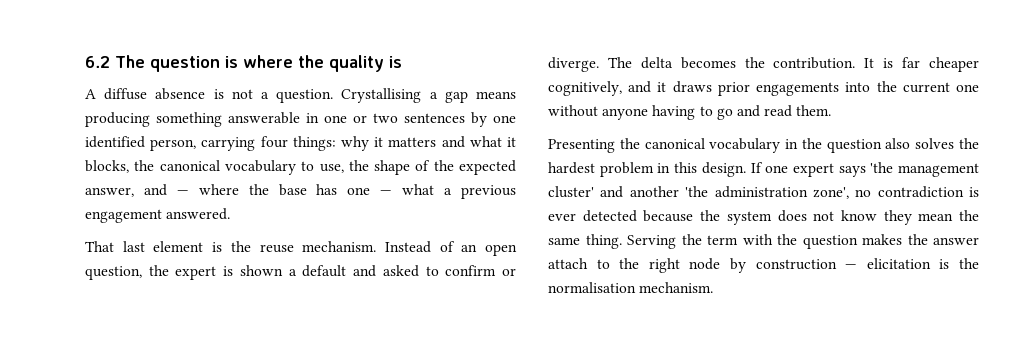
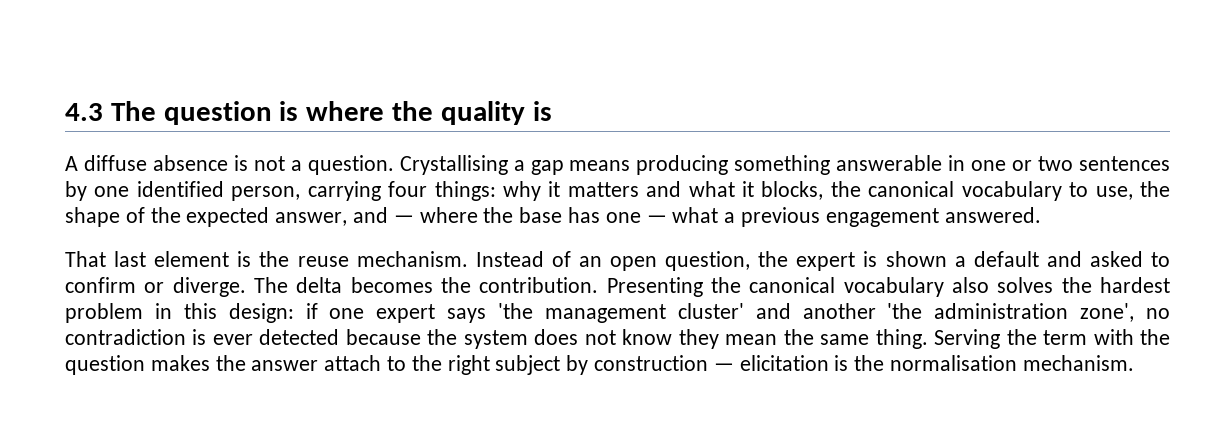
[85,56,110,68] 6.2 -> [65,103,103,121] 4.3
[864,57,980,72] [548,81,979,96] [548,105,832,120] It is far cheaper cognitively, and it draws prior engagements into the current one without anyone having to go and read them. // -> (599, 285) none
[785,138,882,153] in the question -> (944, 287) none
[701,162,763,177] design. If -> [228,303,318,323] design: if
[689,258,721,270] node -> [495,355,561,375] subject

